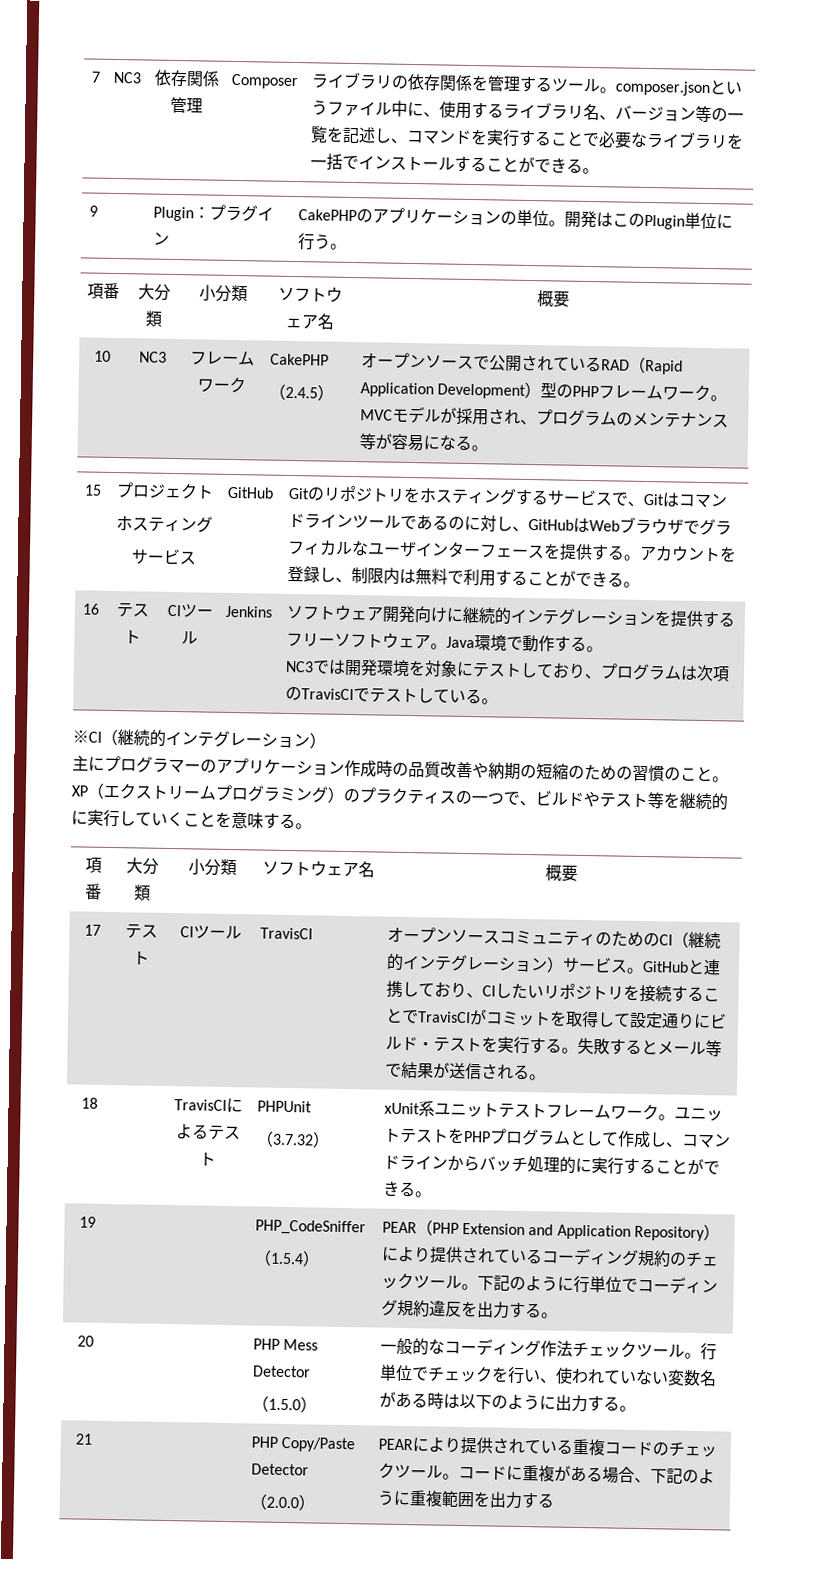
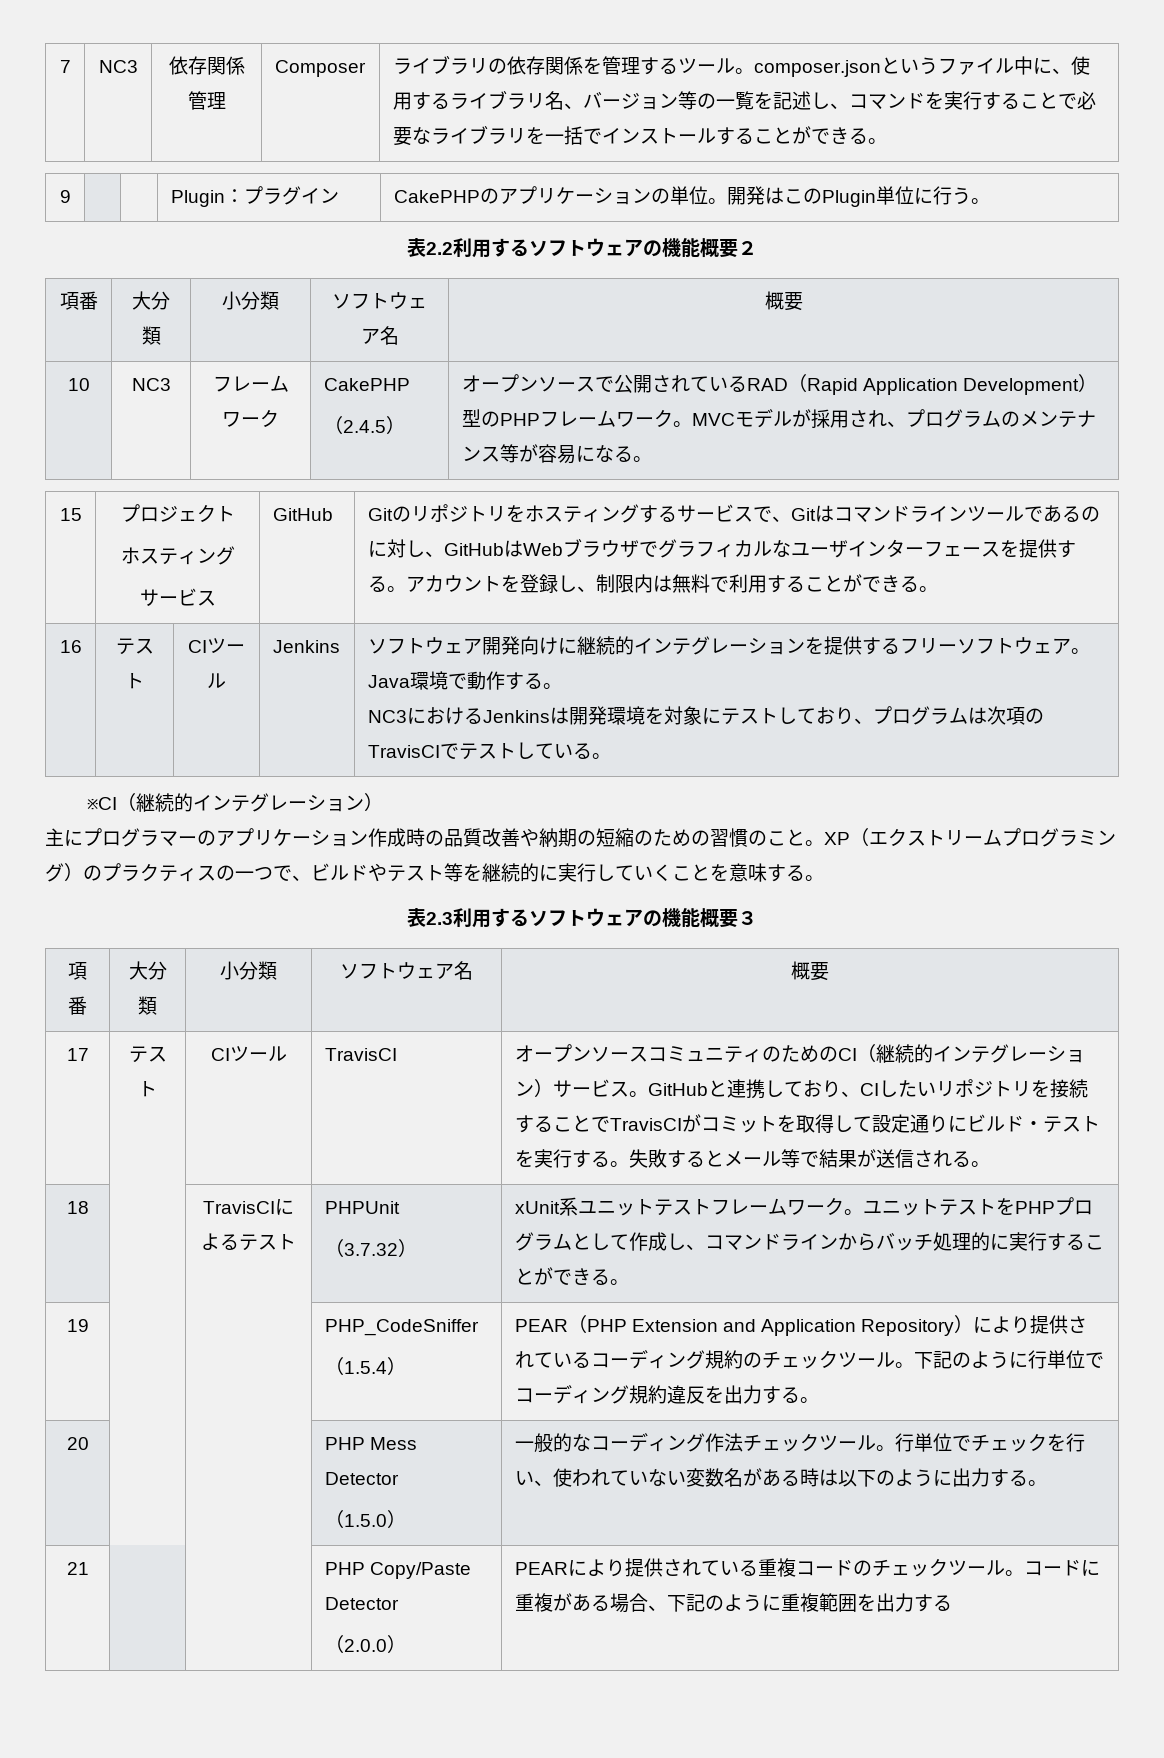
(347, 246) none -> [407,238,757,258] // 表2.2利用するソフトウェアの機能概要２
[311,660,330,674] で -> [406,707,550,725] におけるJenkins
(312, 826) none -> [407,908,757,928] // 表2.3利用するソフトウェアの機能概要３

